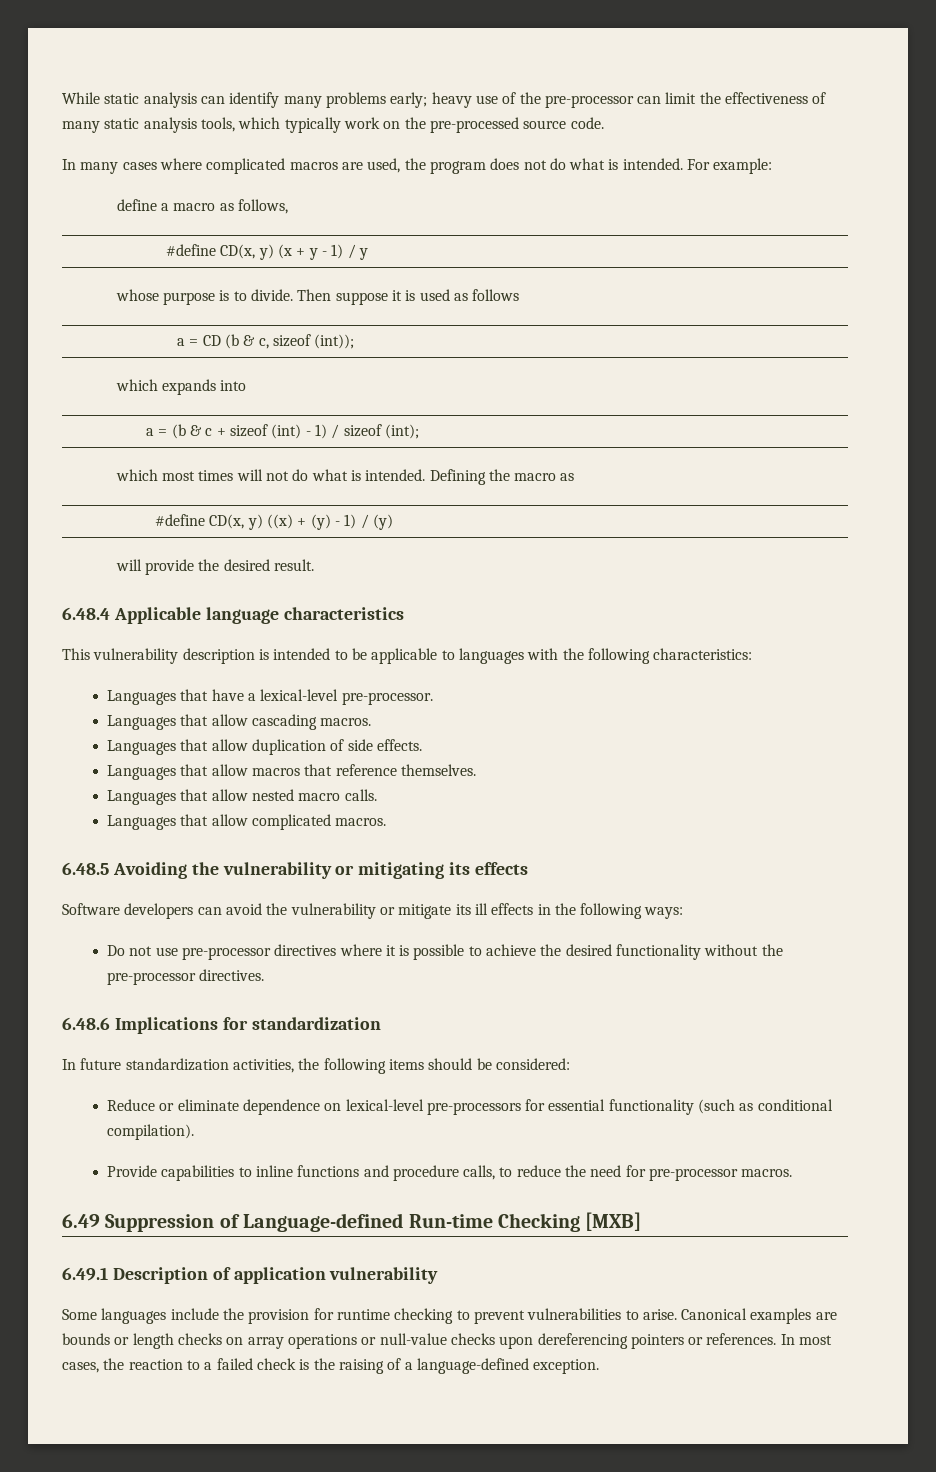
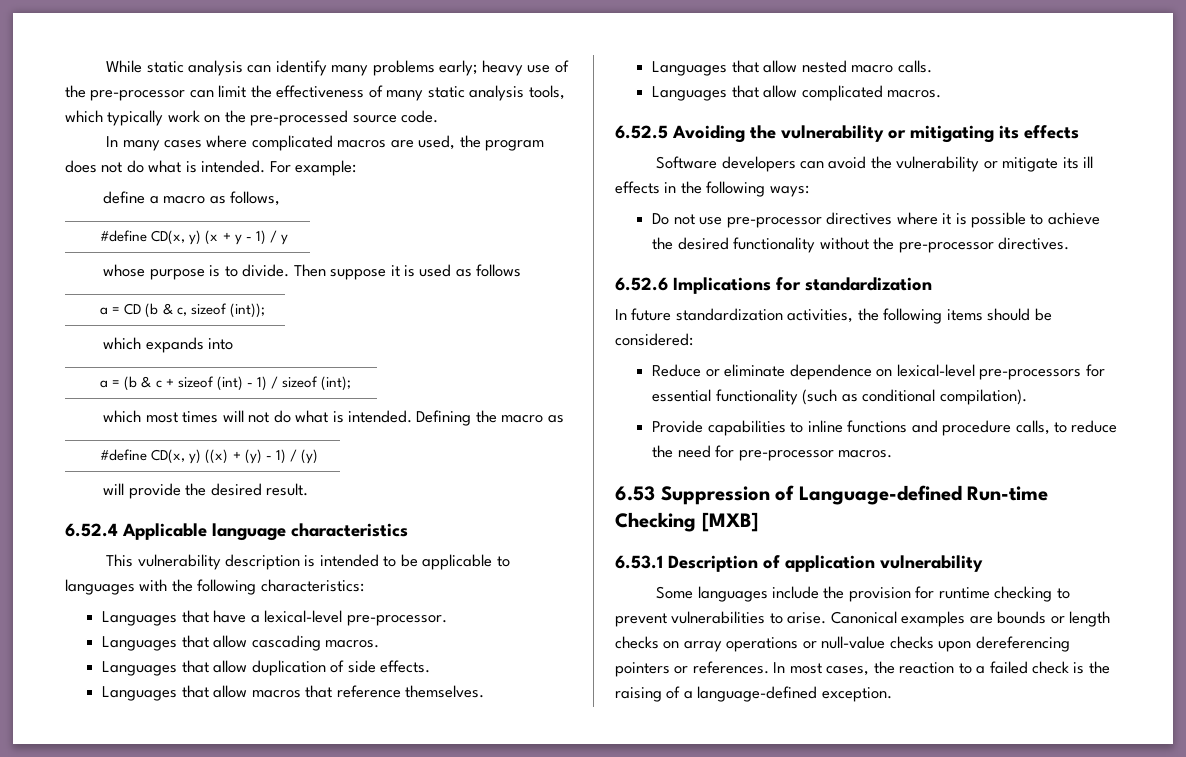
[62,607,110,620] 6.48.4 -> [65,523,118,537] 6.52.4
[62,862,109,875] 6.48.5 -> [615,125,668,139] 6.52.5
[62,1017,110,1030] 6.48.6 -> [615,277,668,291] 6.52.6
[62,1214,100,1228] 6.49 -> [615,486,655,501] 6.53
[62,1267,108,1281] 6.49.1 -> [615,555,663,569] 6.53.1

